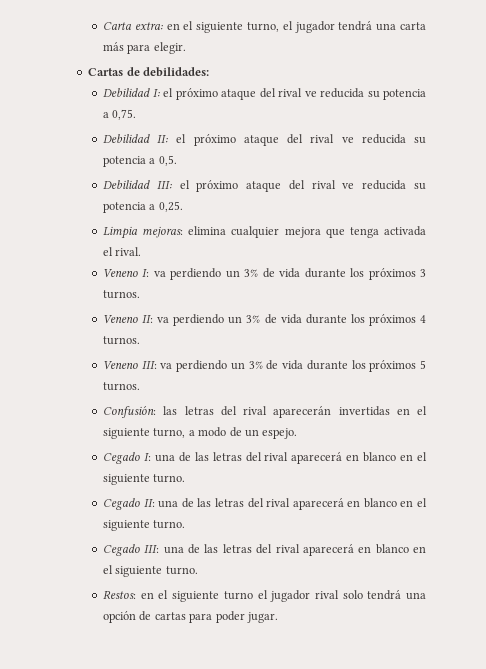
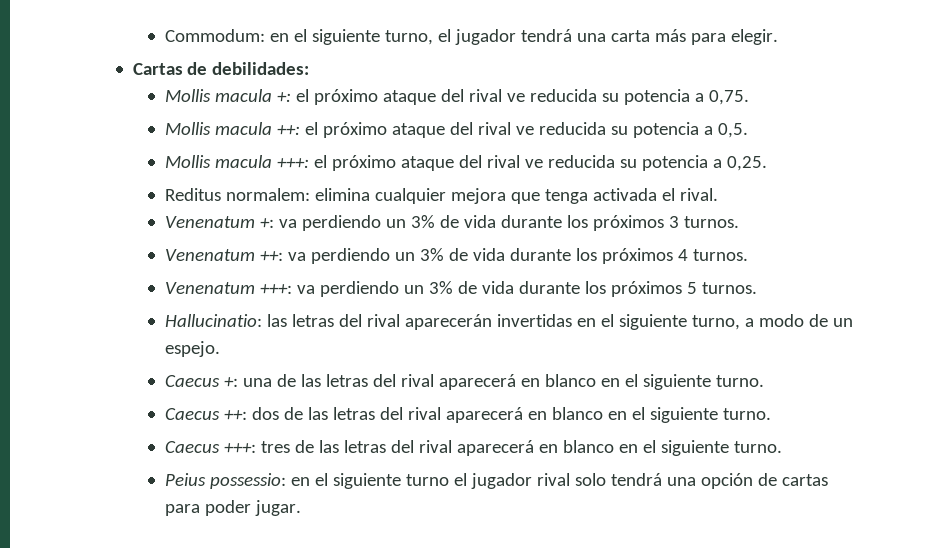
[103,22,163,30] Carta extra: -> [164,29,265,42] Commodum:
[103,88,160,97] Debilidad I: -> [164,89,291,102] Mollis macula +:
[103,134,169,143] Debilidad II: -> [164,122,300,135] Mollis macula ++:
[103,180,172,189] Debilidad III: -> [164,155,309,168] Mollis macula +++:
[103,226,184,239] Limpia mejoras: -> [164,188,310,201] Reditus normalem:
[103,269,150,278] Veneno I: -> [164,216,274,228] Venenatum +:
[103,315,154,324] Veneno II: -> [164,249,283,261] Venenatum ++:
[103,361,157,370] Veneno III: -> [164,282,292,294] Venenatum +++:
[103,406,157,418] Confusión: -> [164,314,262,327] Hallucinatio:
[103,452,151,464] Cegado I: -> [164,375,238,387] Caecus +:
[103,498,179,510] Cegado II: una -> [164,407,279,420] Caecus ++: dos
[103,544,184,556] Cegado III: una -> [164,441,290,453] Caecus +++: tres
[103,590,137,599] Restos: -> [164,473,286,489] Peius possessio:

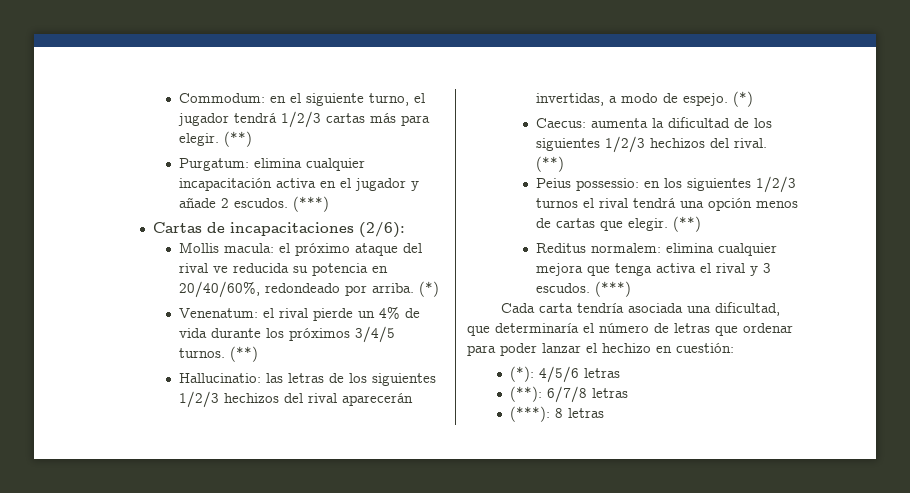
[576,30,650,42] una carta -> [281,111,366,128] 1/2/3 cartas
(778, 37) none -> [224,131,253,147] [179,158,366,171] [179,178,420,191] [179,196,330,212] (**) // Purgatum: elimina cualquier incapacitación activa en el jugador y añade 2 escudos. (***)
[212,62,310,75] [164,89,749,105] [164,122,748,138] [164,155,767,171] debilidades: // Mollis macula +: el próximo ataque del rival ve reducida su potencia a 0,75. // Mollis macula ++: el próximo ataque del rival ve reducida su potencia a 0,5. // Mollis macula +++: el próximo ataque del rival ve reducida su potencia a 0,25. -> [229,222,405,238] [179,242,423,256] [179,263,389,276] [179,281,440,298] [179,306,421,321] [179,326,396,343] [179,346,259,362] [179,373,437,386] [179,391,414,408] [536,91,754,107] [536,117,773,128] [536,136,768,153] [536,156,565,172] [536,176,797,193] [536,198,799,211] [536,216,702,232] incapacitaciones (2/6): // Mollis macula: el próximo ataque del rival ve reducida su potencia en 20/40/60%, redondeado por arriba. (*) // Venenatum: el rival pierde un 4% de vida durante los próximos 3/4/5 turnos. (**) // Hallucinatio: las letras de los siguientes 1/2/3 hechizos del rival aparecerán invertidas, a modo de espejo. (*) // Caecus: aumenta la dificultad de los siguientes 1/2/3 hechizos del rival. (**) // Peius possessio: en los siguientes 1/2/3 turnos el rival tendrá una opción menos de cartas que elegir. (**)
[592,188,718,201] [164,215,739,231] [164,248,748,264] [164,281,757,297] [164,314,853,330] [164,341,220,357] [164,374,764,390] [164,407,771,423] [164,440,782,456] [164,473,828,489] [164,500,301,516] activada el rival. // Venenatum +: va perdiendo un 3% de vida durante los próximos 3 turnos. // Venenatum ++: va perdiendo un 3% de vida durante los próximos 4 turnos. // Venenatum +++: va perdiendo un 3% de vida durante los próximos 5 turnos. // Hallucinatio: las letras del rival aparecerán invertidas en el siguiente turno, a modo de un espejo. // Caecus +: una de las letras del rival aparecerá en blanco en el siguiente turno. // Caecus ++: dos de las letras del rival aparecerá en blanco en el siguiente turno. // Caecus +++: tres de las letras del rival aparecerá en blanco en el siguiente turno. // Peius possessio: en el siguiente turno el jugador rival solo tendrá una opción de cartas para poder jugar. -> [656,263,772,276] [536,281,632,297] [501,302,781,316] [467,323,793,336] [467,343,734,356] [509,366,620,383] [509,386,628,403] [509,406,604,422] activa el rival y 3 escudos. (***) // Cada carta tendría asociada una dificultad, que determinaría el número de letras que ordenar para poder lanzar el hechizo en cuestión: // (*): 4/5/6 letras // (**): 6/7/8 letras // (***): 8 letras

